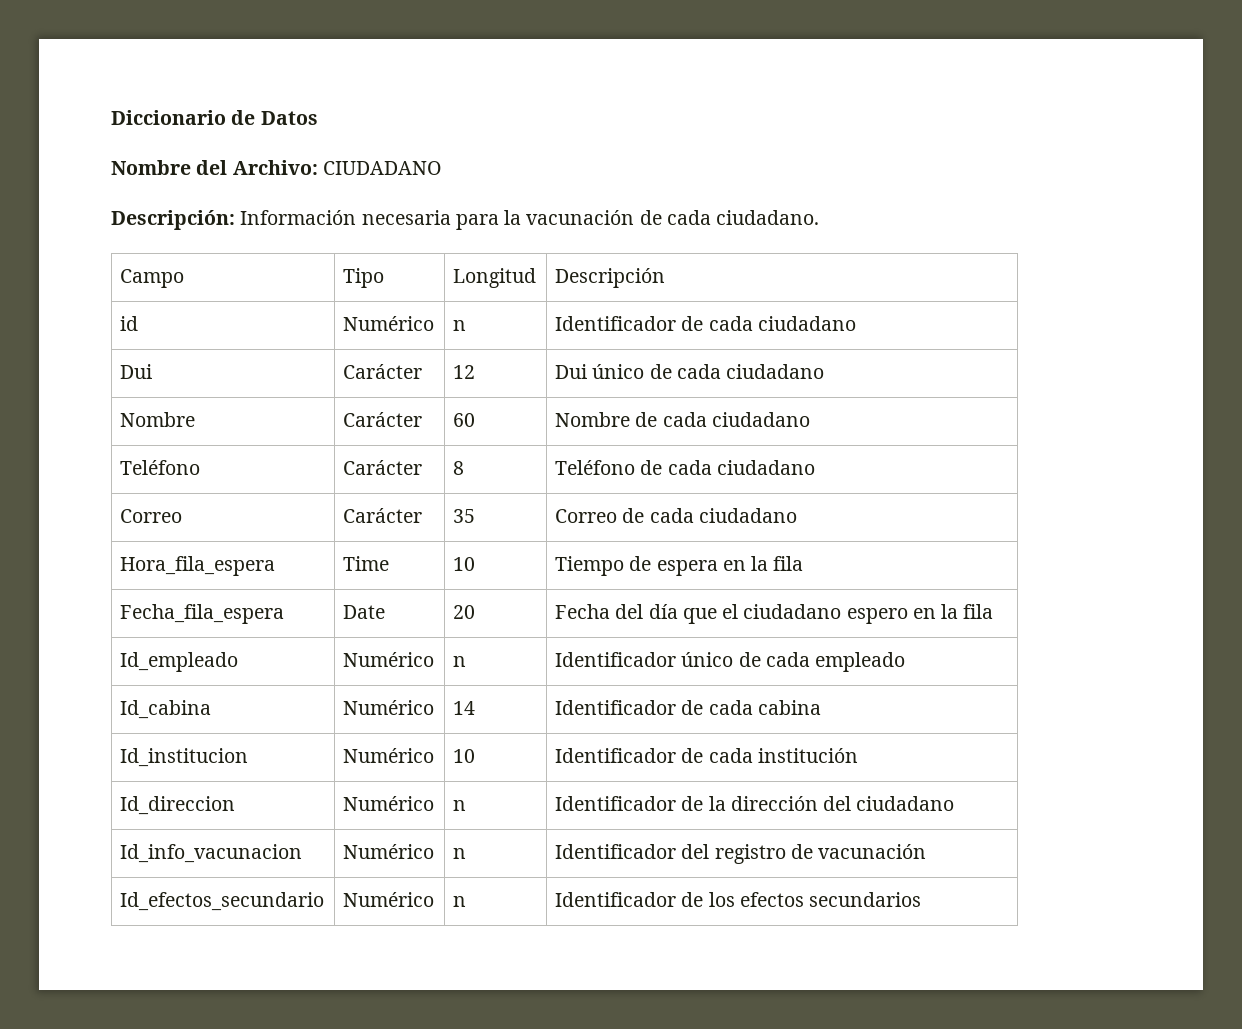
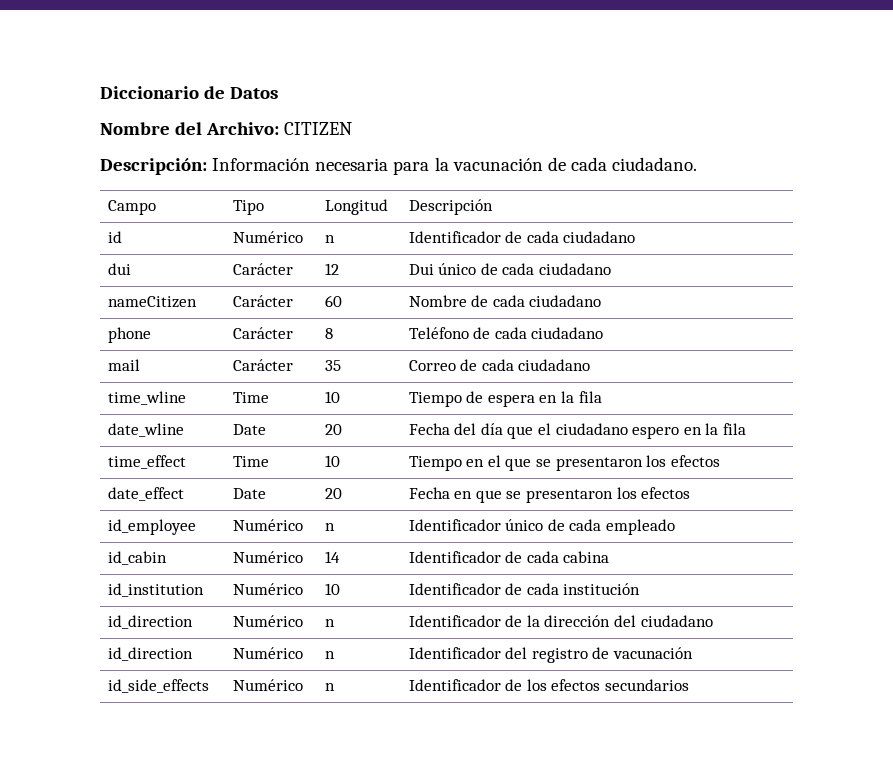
[322,161,441,175] CIUDADANO -> [284,122,353,135] CITIZEN
[120,364,153,379] Dui -> [107,263,131,275] dui
[120,412,196,427] Nombre -> [107,296,197,308] nameCitizen
[120,460,201,475] Teléfono -> [107,327,151,343] phone
[120,509,183,523] Correo -> [107,359,140,371] mail
[120,556,276,576] Hora_fila_espera -> [107,391,186,405] time_wline
[120,604,285,624] Fecha_fila_espera -> [107,423,184,437] date_wline
[120,652,239,672] Id_empleado -> [107,455,186,469] [232,456,269,467] [324,455,340,467] [408,455,720,471] [107,487,184,501] [232,488,266,499] [324,488,342,499] [408,487,691,503] [107,519,196,535] time_effect | Time | 10 | Tiempo en el que se presentaron los efectos // date_effect | Date | 20 | Fecha en que se presentaron los efectos // id_employee
[120,700,212,719] Id_cabina -> [107,551,167,565] id_cabin
[120,748,249,767] Id_institucion -> [107,583,204,597] id_institution
[120,796,236,815] Id_direccion -> [107,615,193,629] id_direction
[120,844,303,863] Id_info_vacunacion -> [107,647,193,661] id_direction
[120,892,325,911] Id_efectos_secundario -> [107,679,209,693] id_side_effects

